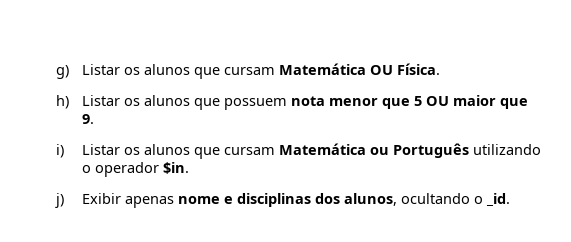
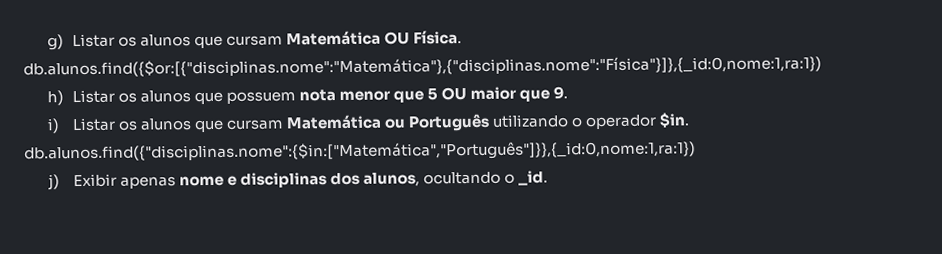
(440, 69) none -> [23,55,822,78] // db.alunos.find({$or:[{"disciplinas.nome":"Matemática"},{"disciplinas.nome":"Física"}]},{_id:0,nome:1,ra:1})
(189, 168) none -> [24,140,696,163] // db.alunos.find({"disciplinas.nome":{$in:["Matemática","Português"]}},{_id:0,nome:1,ra:1})

